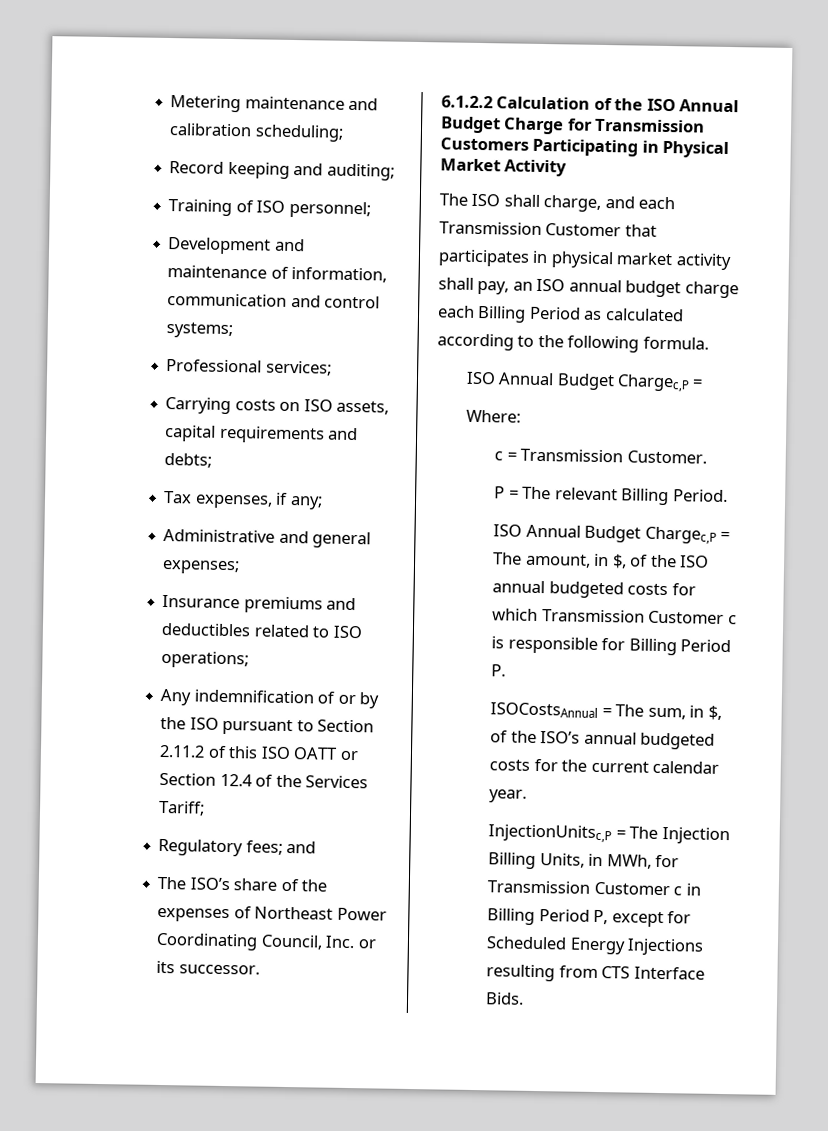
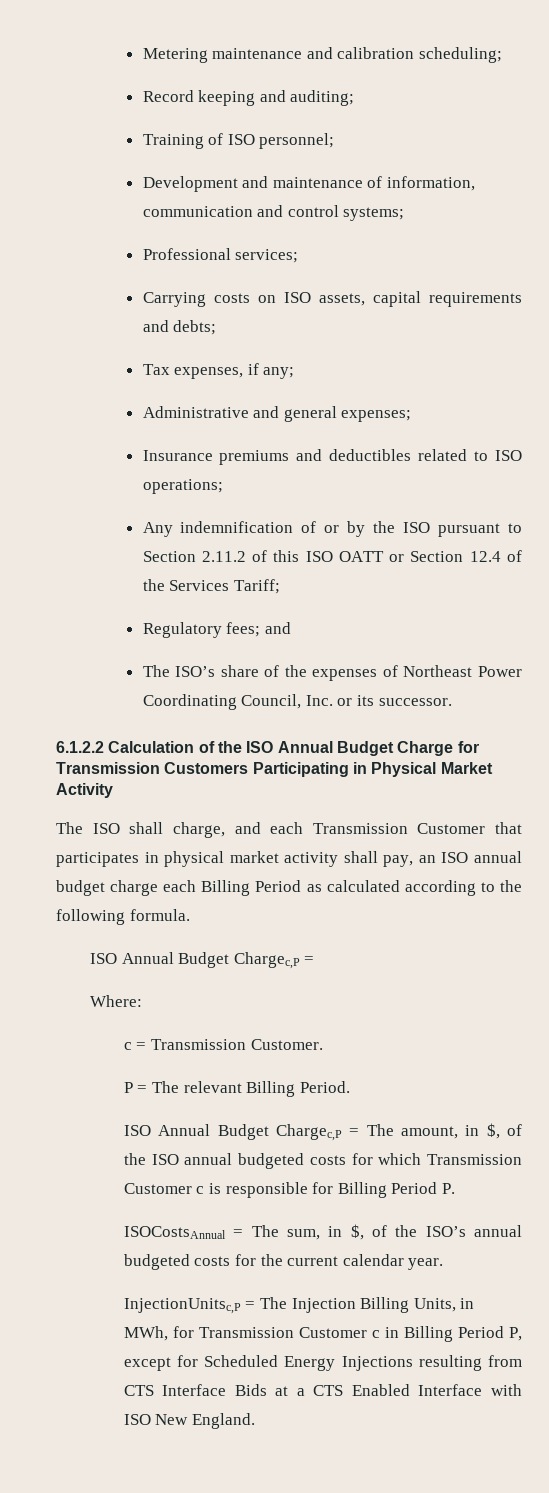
[485,992,525,1005] Bids. -> [234,1384,522,1396] [123,1413,256,1429] Bids at a CTS Enabled Interface with ISO New England.

